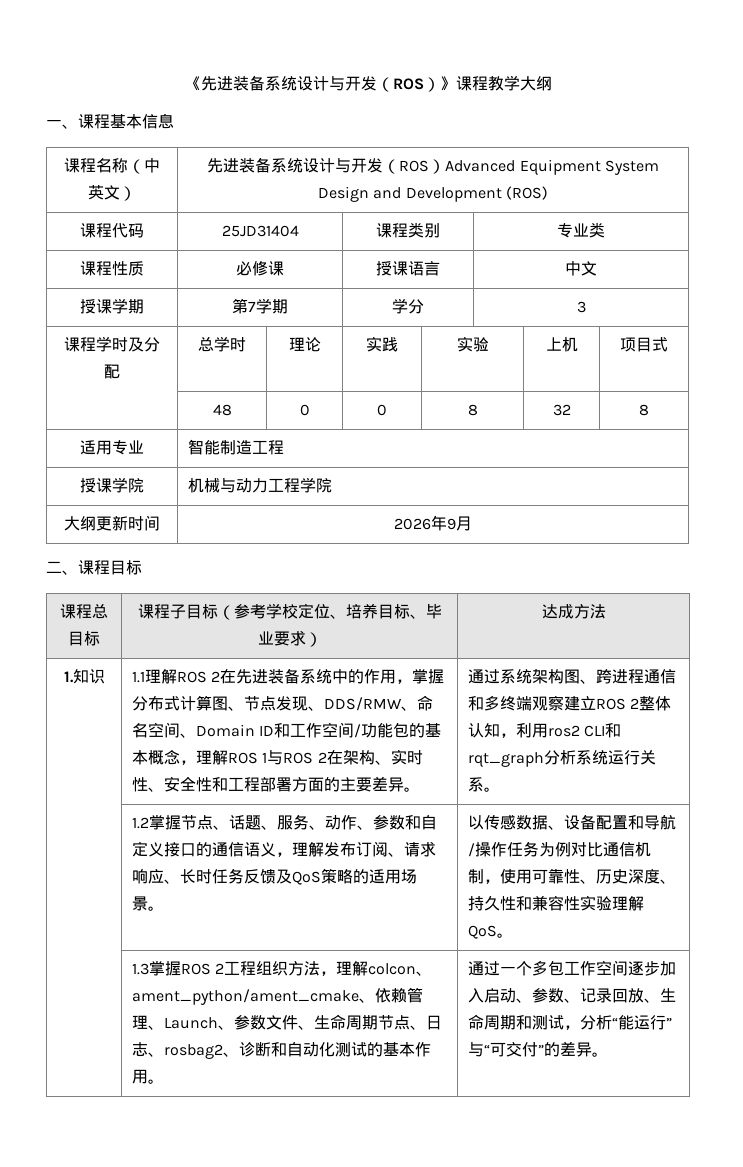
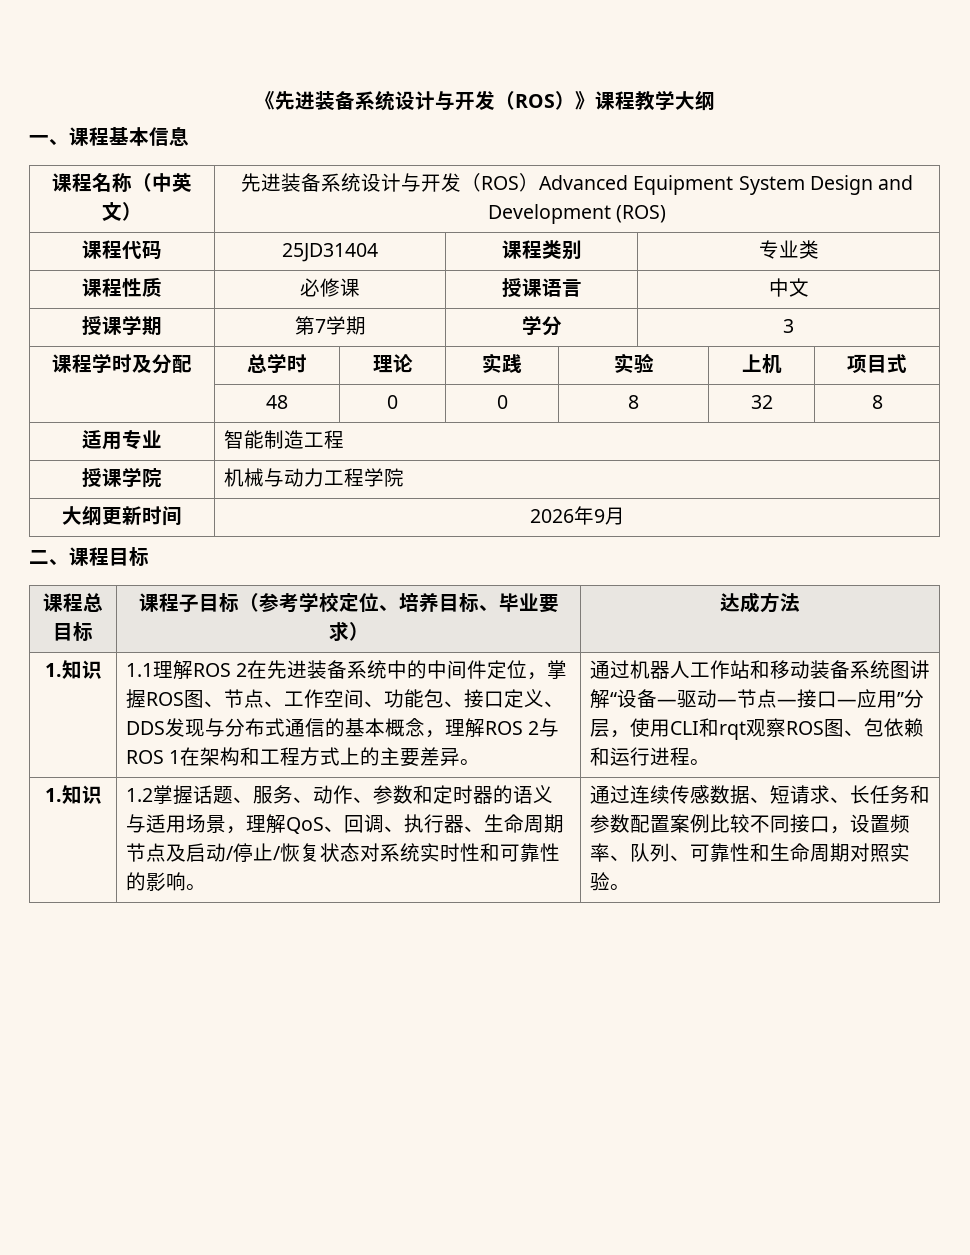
[364,669,445,684] [131,695,433,711] [131,722,410,738] 作用，掌握分布式计算图、节点发现、DDS/RMW、命名空间、Domain ID和工作空间/功能包 -> [426,660,567,680] [125,689,564,709] [125,718,325,737] 中间件定位，掌握ROS图、节点、工作空间、功能包、接口定义、DDS发现与分布式通信
[262,749,423,765] [131,776,420,792] [467,669,676,684] [467,695,672,711] [467,723,622,738] [467,750,656,767] [467,777,500,792] 1与ROS 2在架构、实时性、安全性和工程部署方面的主要差异。 | 通过系统架构图、跨进程通信和多终端观察建立ROS 2整体认知，利用ros2 CLI和rqt_graph分析系统运行关系。 // -> [527,718,559,737] [125,747,480,767] [589,660,930,679] [589,689,924,709] [589,718,924,740] [589,747,710,766] [44,785,102,804] 2与ROS 1在架构和工程方式上的主要差异。 | 通过机器人工作站和移动装备系统图讲解“设备—驱动—节点—接口—应用”分层，使用CLI和rqt观察ROS图、包依赖和运行进程。 // 1.知识
[180,815,229,830] 节点、 -> (193, 795) none
[420,815,437,830] [131,841,436,857] [131,868,417,885] [131,896,164,911] [467,814,676,830] [467,841,651,857] [467,869,676,884] [467,895,644,911] [467,925,513,939] [131,961,433,976] [131,987,423,1005] [131,1014,442,1030] [131,1042,431,1059] [131,1069,164,1084] [467,960,676,976] [467,988,676,1003] [467,1014,672,1030] [467,1041,592,1057] 自定义接口的通信语义，理解发布订阅、请求响应、长时任务反馈及QoS策略的适用场景。 | 以传感数据、设备配置和导航/操作任务为例对比通信机制，使用可靠性、历史深度、持久性和兼容性实验理解QoS。 // | 1.3掌握ROS 2工程组织方法，理解colcon、ament_python/ament_cmake、依赖管理、Launch、参数文件、生命周期节点、日志、rosbag2、诊断和自动化测试的基本作用。 | 通过一个多包工作空间逐步加入启动、参数、记录回放、生命周期和测试，分析“能运行”与“可交付”的差异 -> [432,785,553,804] [125,814,564,834] [125,843,560,862] [125,872,206,891] [589,785,930,804] [589,814,910,834] [589,843,910,862] [589,872,610,891] 定时器的语义与适用场景，理解QoS、回调、执行器、生命周期节点及启动/停止/恢复状态对系统实时性和可靠性的影响。 | 通过连续传感数据、短请求、长任务和参数配置案例比较不同接口，设置频率、队列、可靠性和生命周期对照实验

